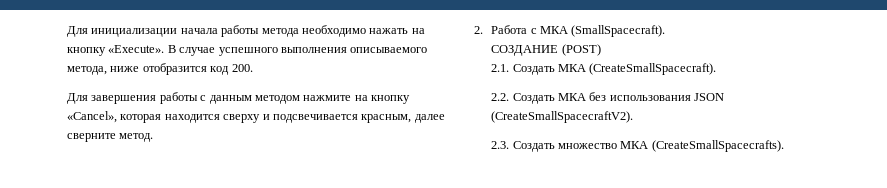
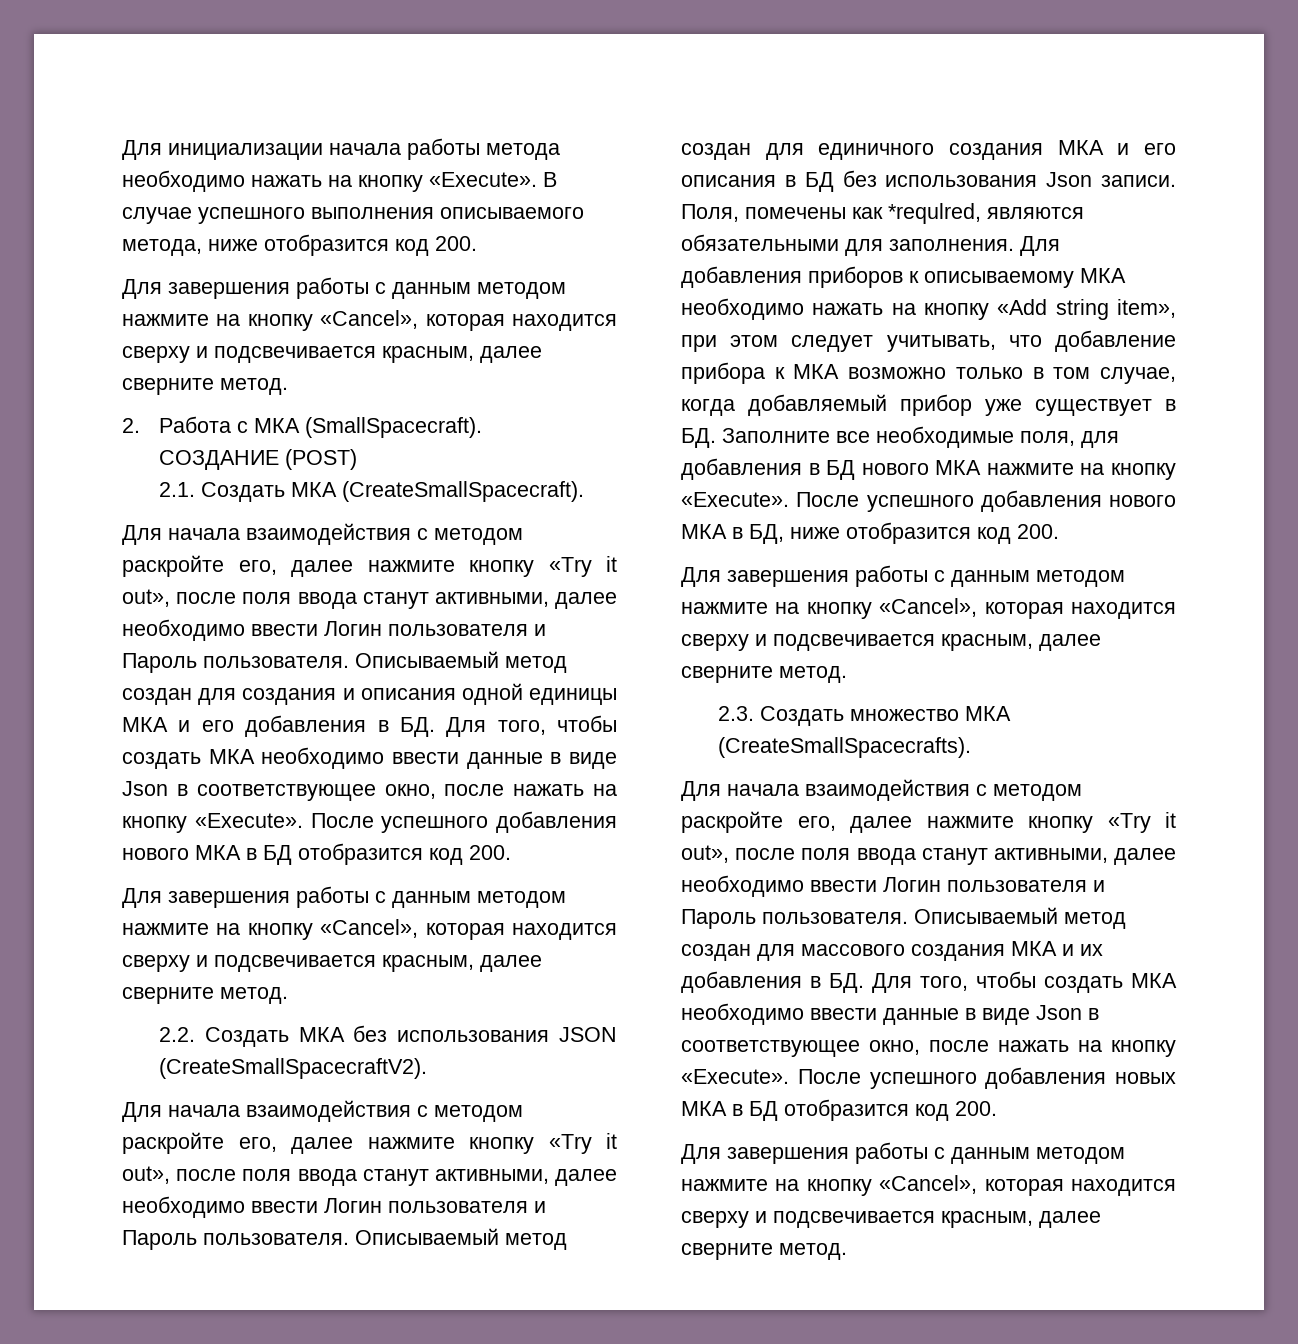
(717, 69) none -> [122,523,523,545] [122,555,617,577] [122,589,617,609] [122,619,546,641] [122,651,567,673] [122,683,617,705] [122,715,617,737] [122,747,618,769] [122,781,617,801] [122,811,617,833] [122,843,511,865] [122,886,566,908] [122,919,617,940] [122,955,542,972] [122,987,288,1004] // Для начала взаимодействия с методом раскройте его, далее нажмите кнопку «Try it out», после поля ввода станут активными, далее необходимо ввести Логин пользователя и Пароль пользователя. Описываемый метод создан для создания и описания одной единицы МКА и его добавления в БД. Для того, чтобы создать МКА необходимо ввести данные в виде Json в соответствующее окно, после нажать на кнопку «Execute». После успешного добавления нового МКА в БД отобразится код 200. // Для завершения работы с данным методом нажмите на кнопку «Cancel», которая находится сверху и подсвечивается красным, далее сверните метод.
(634, 117) none -> [122,1100,523,1122] [122,1132,617,1154] [122,1166,617,1186] [122,1196,546,1218] [122,1228,567,1250] [681,140,1176,160] [681,170,1176,192] [681,203,1084,224] [681,234,1060,256] [681,266,1126,288] [681,298,1176,320] [681,330,1176,352] [681,362,1176,384] [681,394,1176,416] [681,426,1119,448] [681,458,1176,480] [681,490,1176,512] [681,522,1059,544] [681,565,1125,587] [681,598,1176,619] [681,634,1101,651] [681,666,847,683] // Для начала взаимодействия с методом раскройте его, далее нажмите кнопку «Try it out», после поля ввода станут активными, далее необходимо ввести Логин пользователя и Пароль пользователя. Описываемый метод создан для единичного создания МКА и его описания в БД без использования Json записи. Поля, помечены как *requlred, являются обязательными для заполнения. Для добавления приборов к описываемому МКА необходимо нажать на кнопку «Add string item», при этом следует учитывать, что добавление прибора к МКА возможно только в том случае, когда добавляемый прибор уже существует в БД. Заполните все необходимые поля, для добавления в БД нового МКА нажмите на кнопку «Execute». После успешного добавления нового МКА в БД, ниже отобразится код 200. // Для завершения работы с данным методом нажмите на кнопку «Cancel», которая находится сверху и подсвечивается красным, далее сверните метод.
(784, 146) none -> [681,779,1082,801] [681,811,1176,833] [681,845,1176,865] [681,875,1105,897] [681,907,1126,929] [681,941,1103,961] [681,971,1177,993] [681,1003,1099,1025] [681,1040,1176,1057] [681,1067,1176,1089] [681,1099,997,1121] [681,1142,1125,1164] [681,1175,1176,1196] [681,1211,1101,1228] [681,1243,847,1260] // Для начала взаимодействия с методом раскройте его, далее нажмите кнопку «Try it out», после поля ввода станут активными, далее необходимо ввести Логин пользователя и Пароль пользователя. Описываемый метод создан для массового создания МКА и их добавления в БД. Для того, чтобы создать МКА необходимо ввести данные в виде Json в соответствующее окно, после нажать на кнопку «Execute». После успешного добавления новых МКА в БД отобразится код 200. // Для завершения работы с данным методом нажмите на кнопку «Cancel», которая находится сверху и подсвечивается красным, далее сверните метод.

